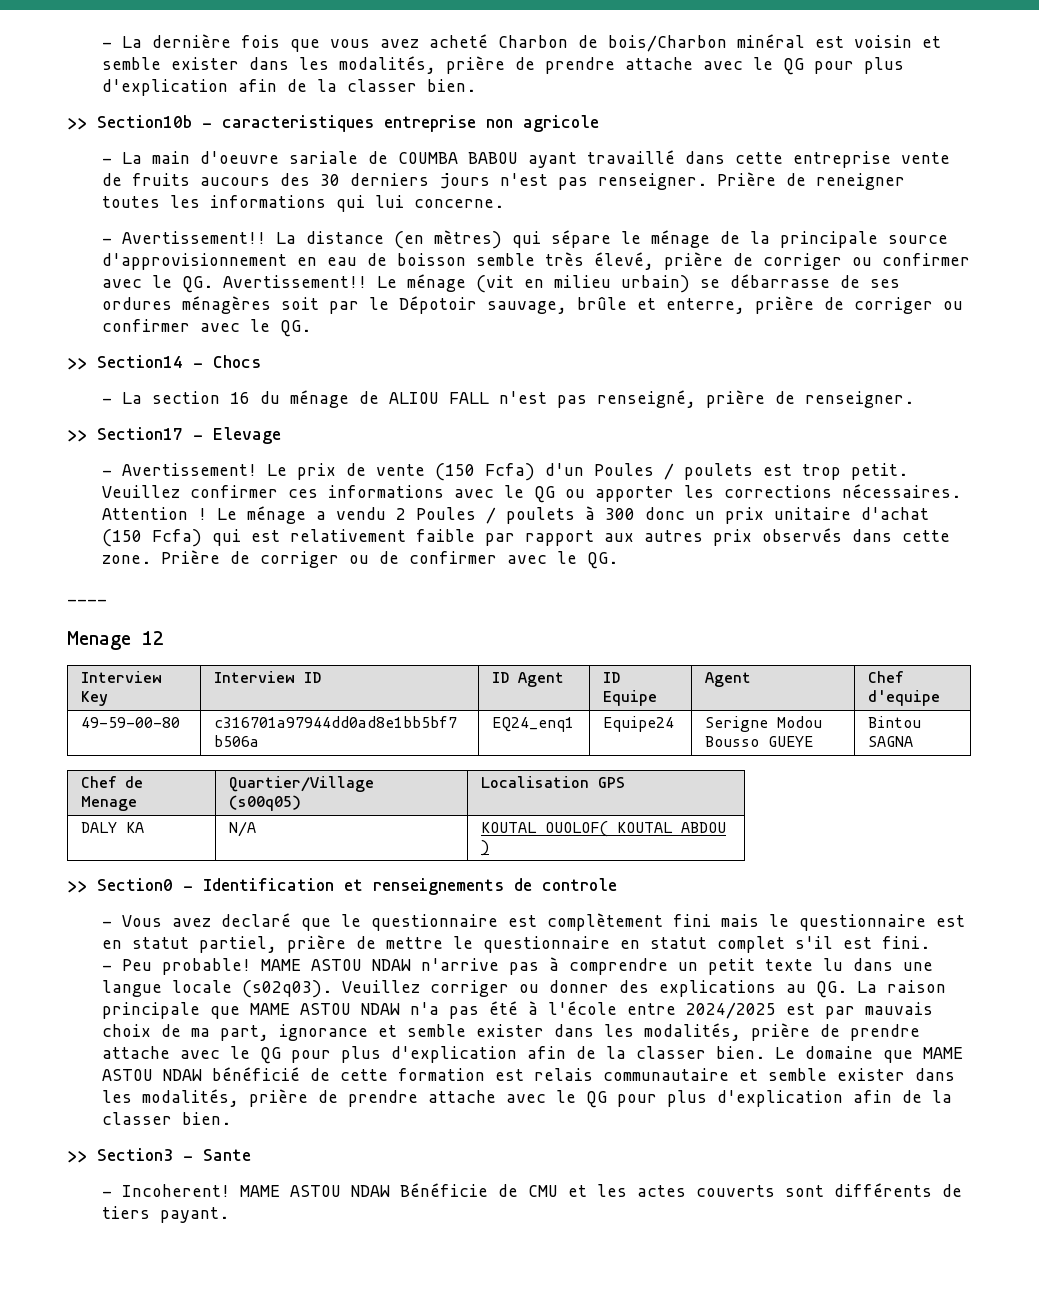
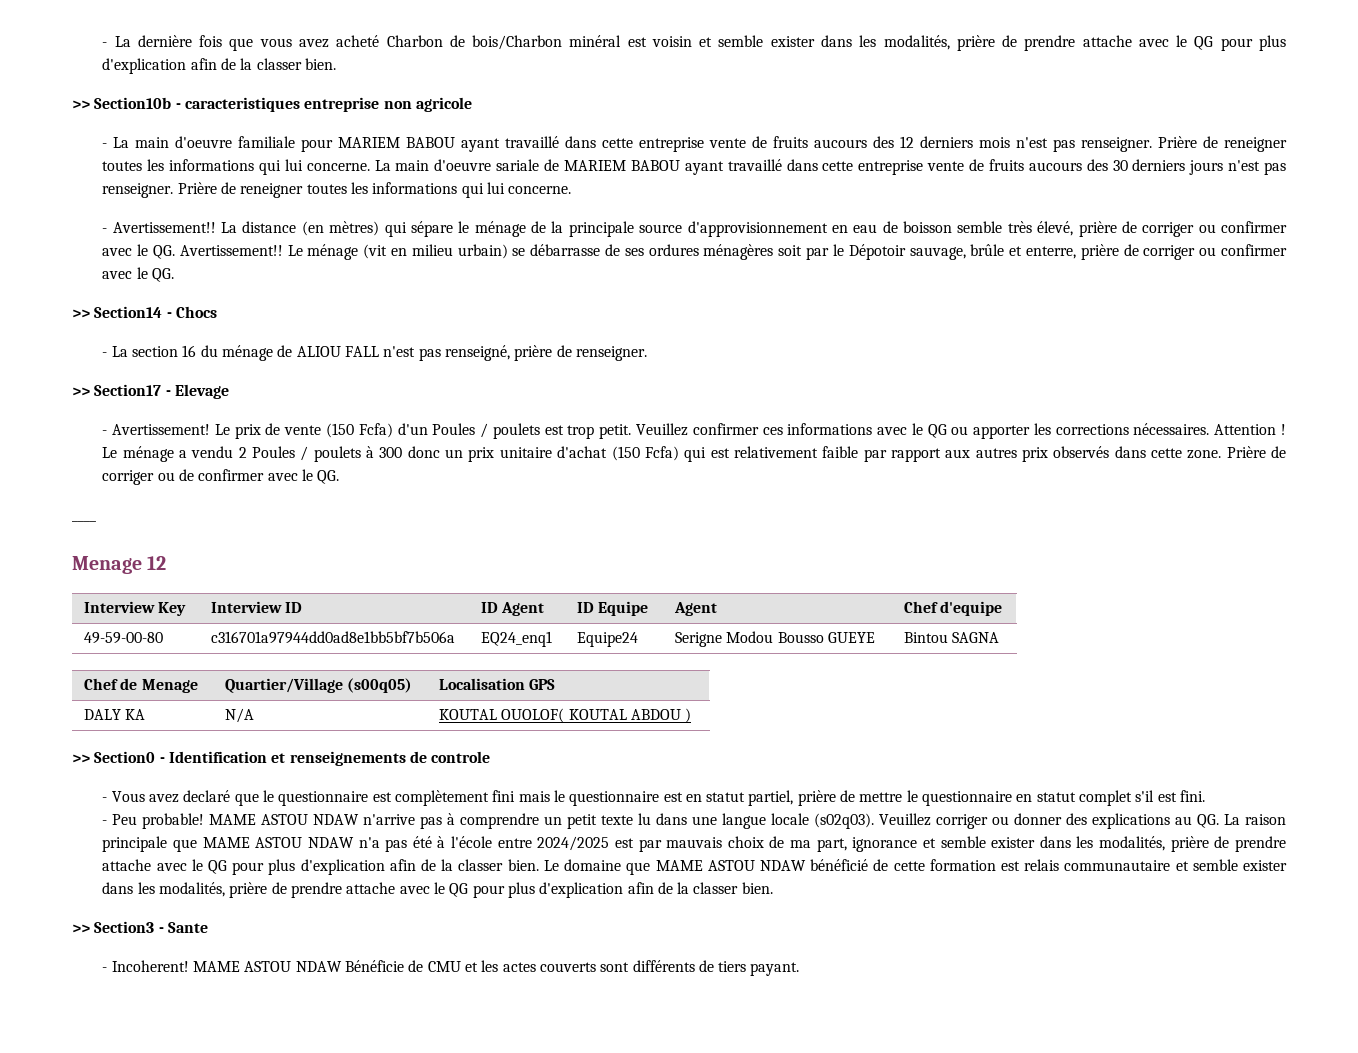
(279, 157) none -> [238,136,1287,152] [102,159,492,175] familiale pour MARIEM BABOU ayant travaillé dans cette entreprise vente de fruits aucours des 12 derniers mois n'est pas renseigner. Prière de reneigner toutes les informations qui lui concerne. La main d'oeuvre
[397,152,458,164] COUMBA -> [563,160,626,171] MARIEM

